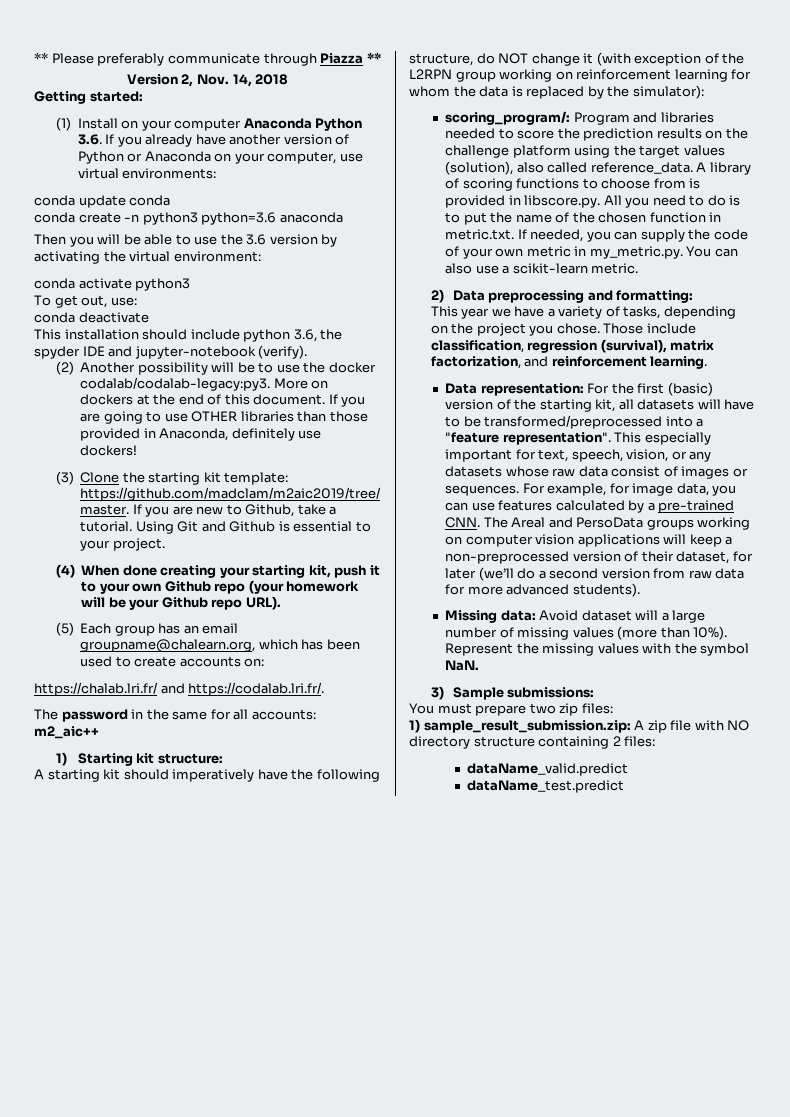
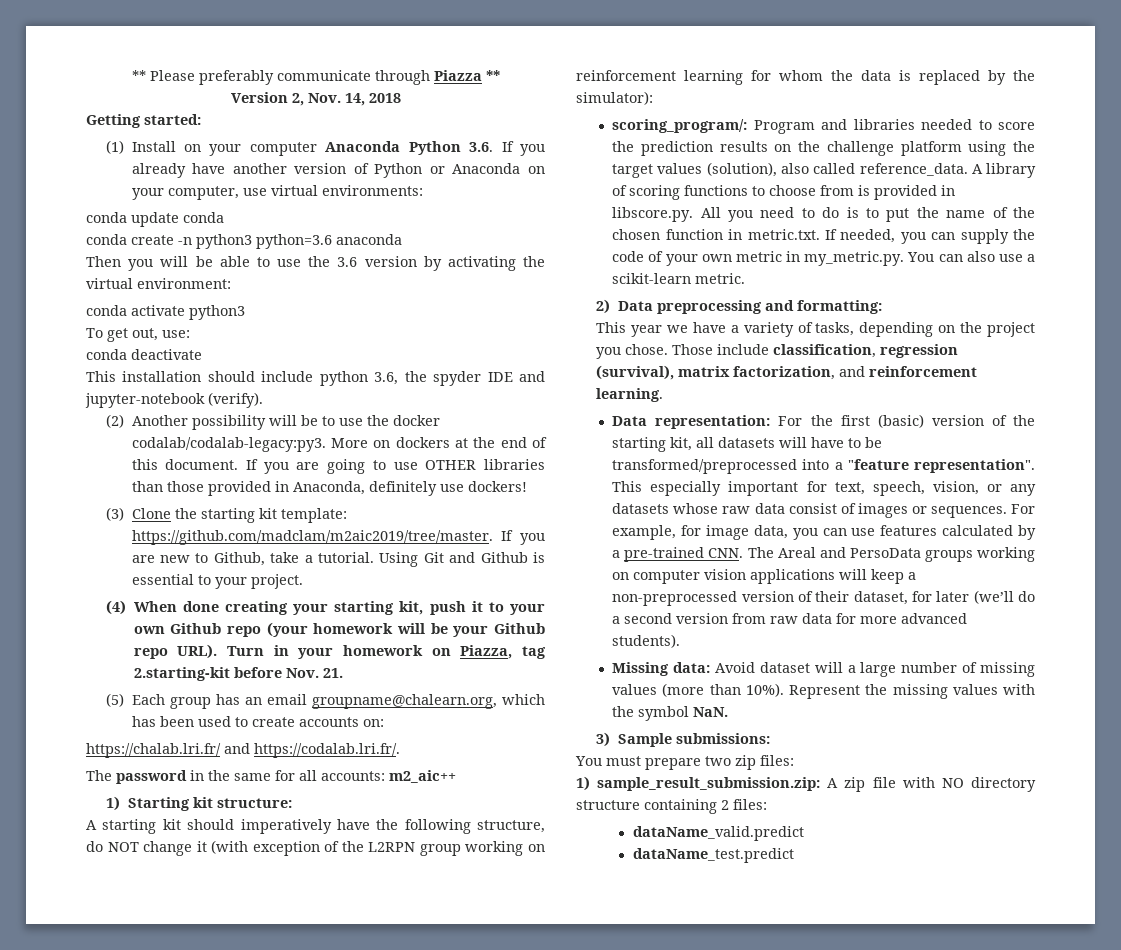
(281, 603) none -> [226,645,546,659] [133,667,343,681] Turn in your homework on Piazza, tag 2.starting-kit before Nov. 21.

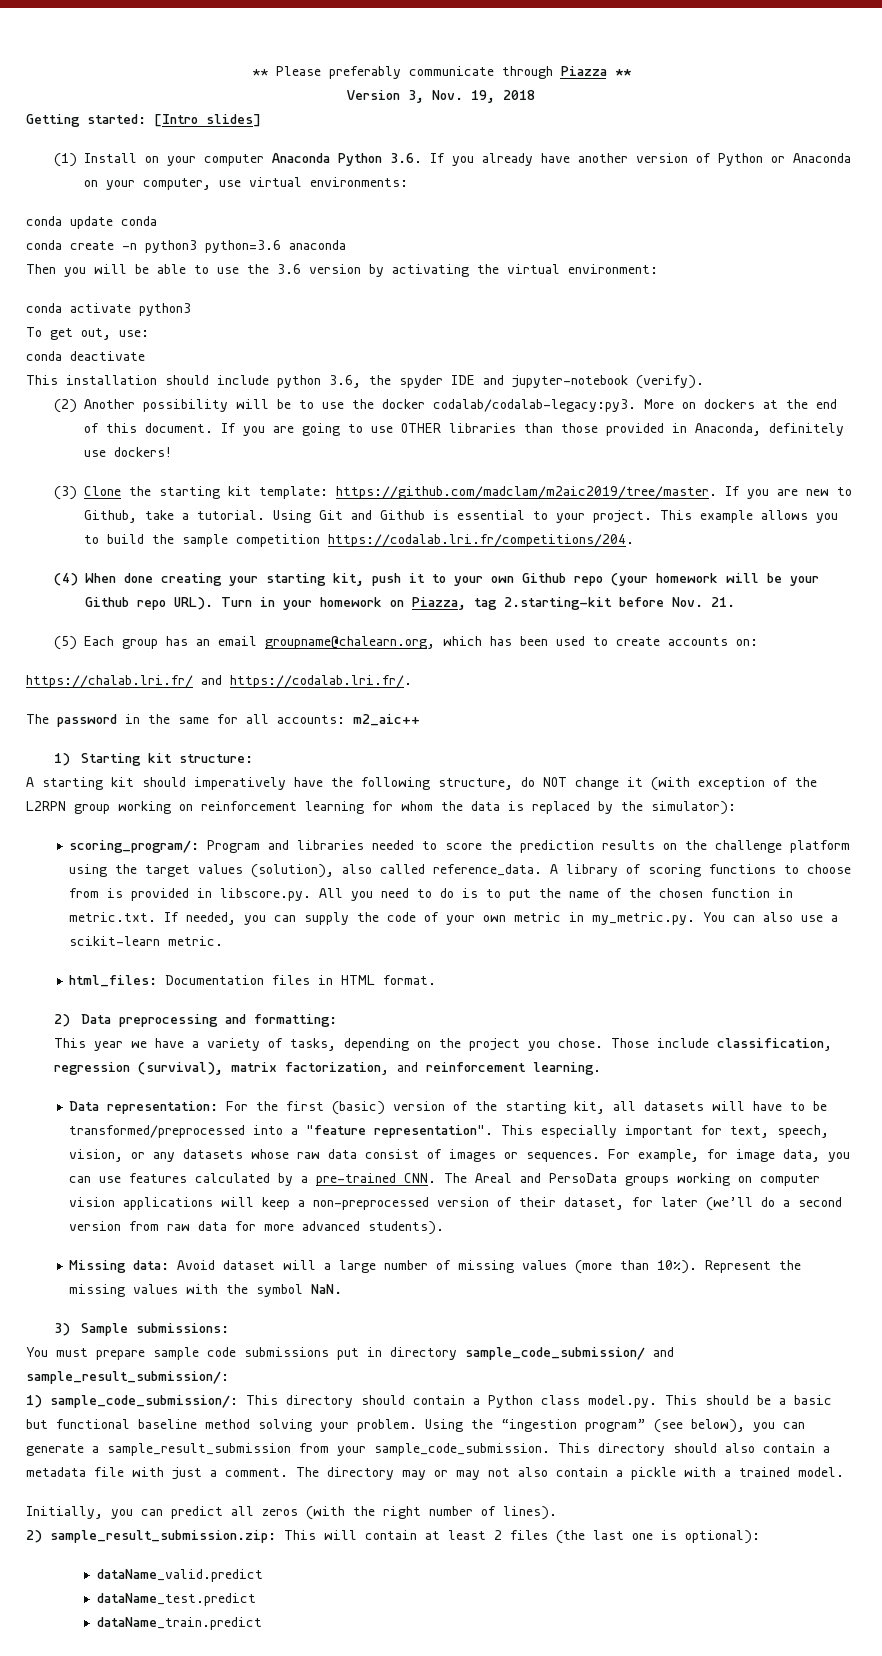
[291,93,365,106] 2, Nov. 14, -> [408,90,495,103] 3, Nov. 19,
(201, 119) none -> [154,114,261,127] [Intro slides]
(303, 581) none -> [659,510,838,523] [83,534,634,547] This example allows you to build the sample competition https://codalab.lri.fr/competitions/204.
(746, 278) none -> [69,975,437,987] // html_files: Documentation files in HTML format.
[705,755,794,770] [576,776,1036,792] [576,799,767,814] two zip files: // 1) sample_result_submission.zip: A zip file with NO directory structure containing 2 files: -> [153,1347,674,1360] [26,1371,229,1384] [26,1395,832,1408] [26,1419,805,1433] [26,1443,830,1456] [26,1467,844,1480] [26,1506,557,1520] [26,1530,760,1544] sample code submissions put in directory sample_code_submission/ and sample_result_submission/: // 1) sample_code_submission/: This directory should contain a Python class model.py. This should be a basic but functional baseline method solving your problem. Using the “ingestion program” (see below), you can generate a sample_result_submission from your sample_code_submission. This directory should also contain a metadata file with just a comment. The directory may or may not also contain a pickle with a trained model. // Initially, you can predict all zeros (with the right number of lines). // 2) sample_result_submission.zip: This will contain at least 2 files (the last one is optional):
(794, 855) none -> [96,1617,262,1630] // dataName_train.predict

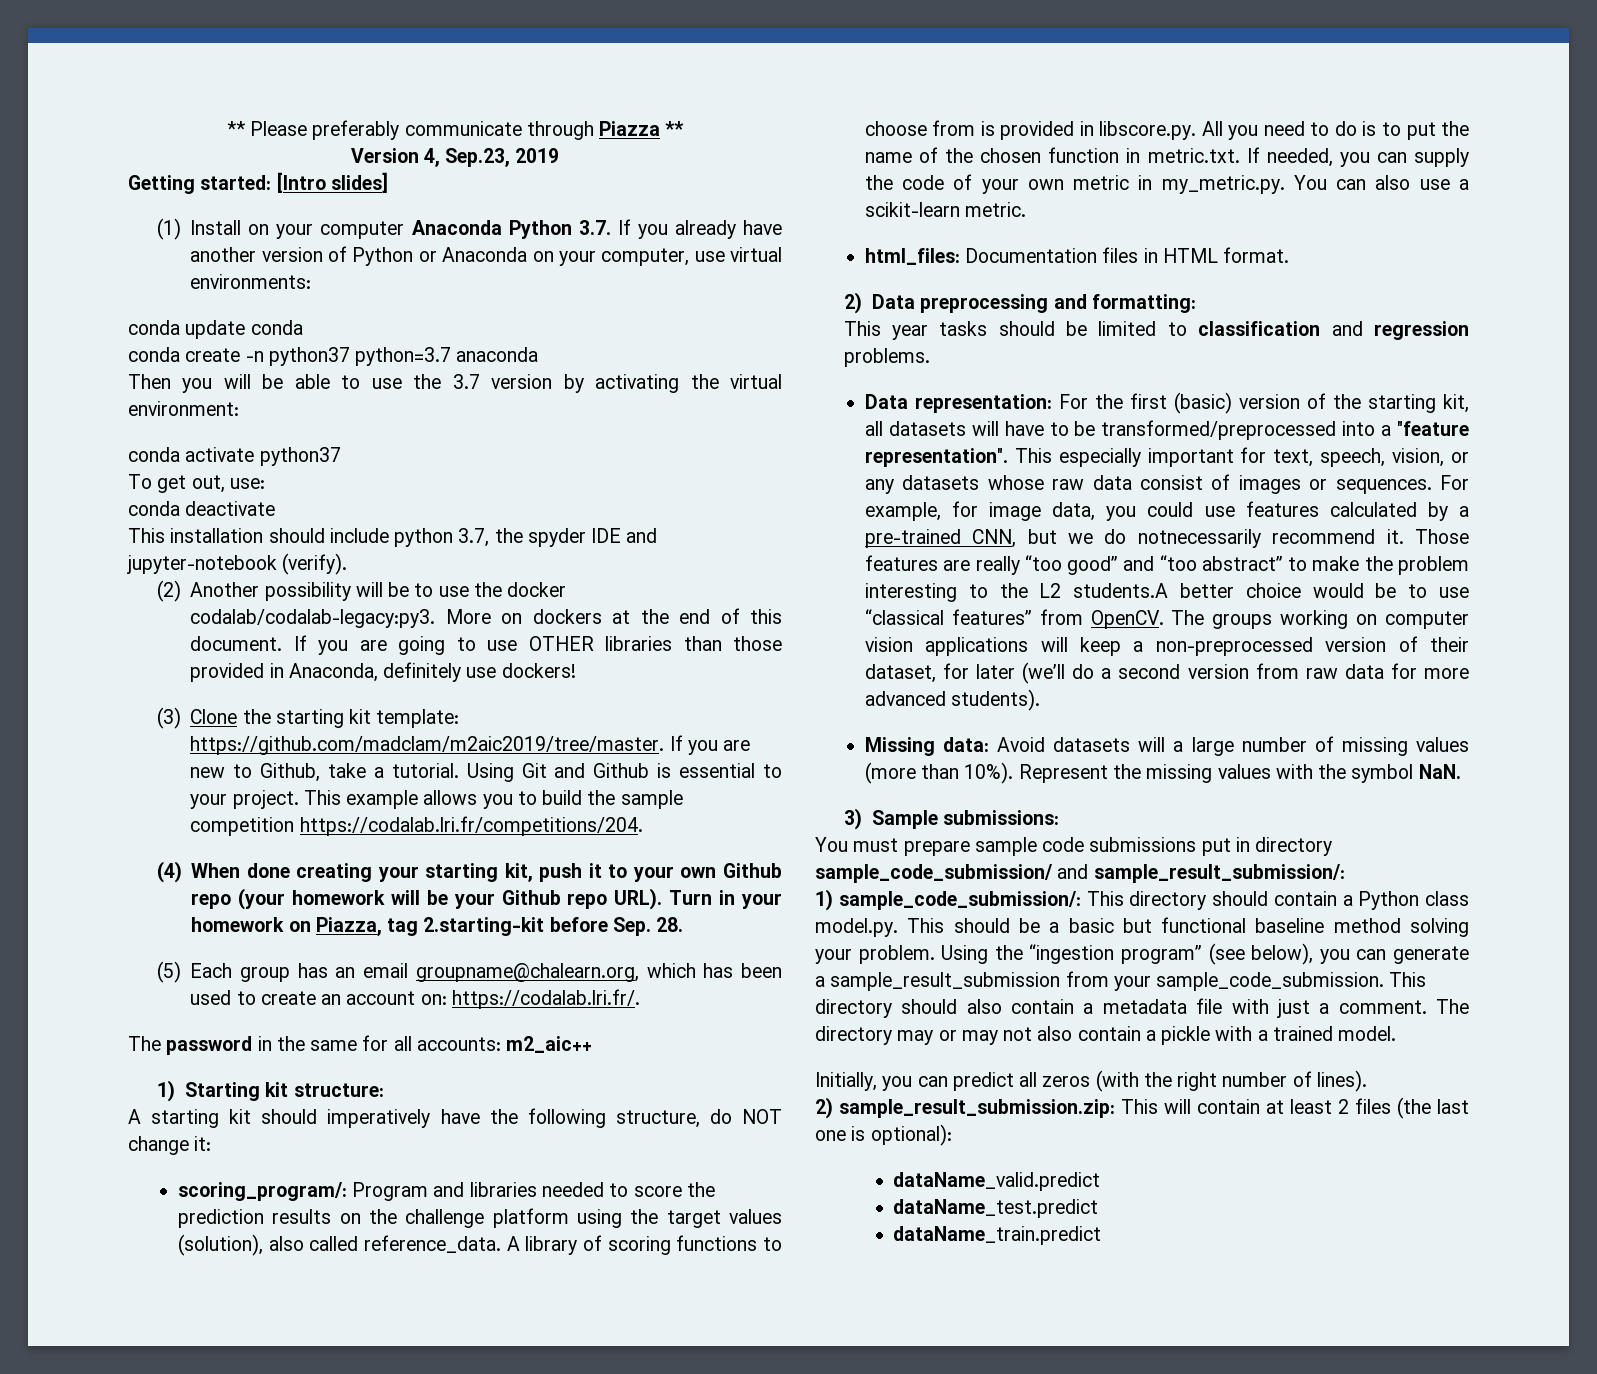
[408,90,535,103] 3, Nov. 19, 2018 -> [423,148,560,167] 4, Sep.23, 2019
[389,153,422,163] 3.6. -> [578,220,611,235] 3.7.
[145,240,281,253] python3 python=3.6 -> [268,347,452,366] python37 python=3.7
[277,264,301,274] 3.6 -> [452,374,480,389] 3.7
[139,303,191,316] python3 -> [259,447,341,466] python37
[329,375,361,388] 3.6, -> [458,528,490,547] 3.7,
[671,597,735,607] Nov. 21. -> [612,917,684,936] Sep. 28.
[667,637,728,646] accounts -> [321,991,416,1005] an account
[26,675,222,688] // https://chalab.lri.fr/ and -> (447, 999) none
[627,777,817,791] [26,801,736,815] it (with exception of the L2RPN group working on reinforcement learning for whom the data is replaced by the simulator): -> [194,1136,212,1151] it:
[130,1038,832,1051] [53,1062,601,1075] we have a variety of tasks, depending on the project you chose. Those include classification, regression (survival), matrix factorization, and reinforcement learning. -> [939,321,1469,340] [843,348,930,367] tasks should be limited to classification and regression problems.
[69,1176,92,1183] can -> [1147,502,1194,517] could
[404,1173,618,1183] CNN. The Areal and PersoData -> [972,529,1469,548] [864,555,1469,575] [864,583,1469,602] [864,609,1205,629] CNN, but we do notnecessarily recommend it. Those features are really “too good” and “too abstract” to make the problem interesting to the L2 students.A better choice would be to use “classical features” from OpenCV. The
[223,1260,276,1270] dataset -> [1053,737,1131,752] datasets

